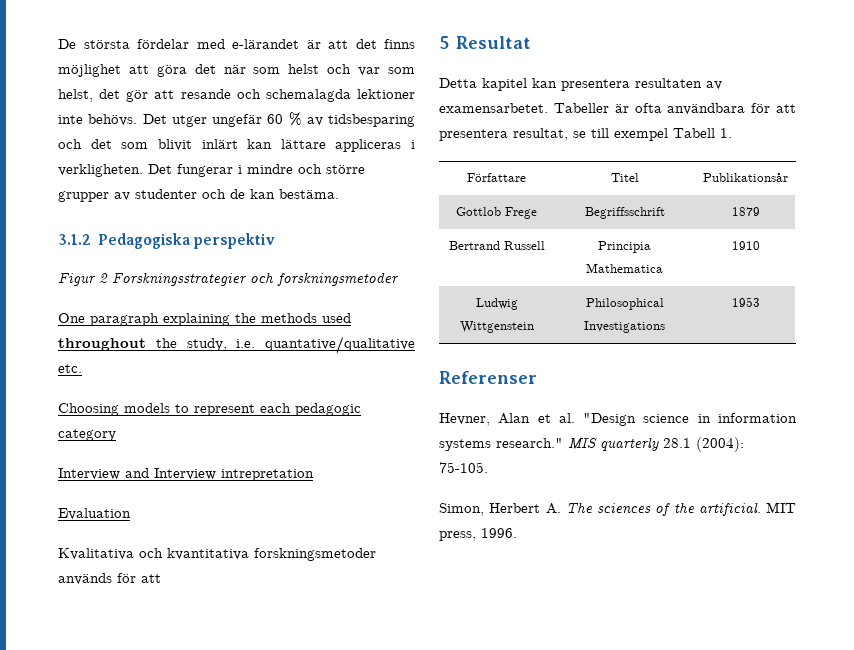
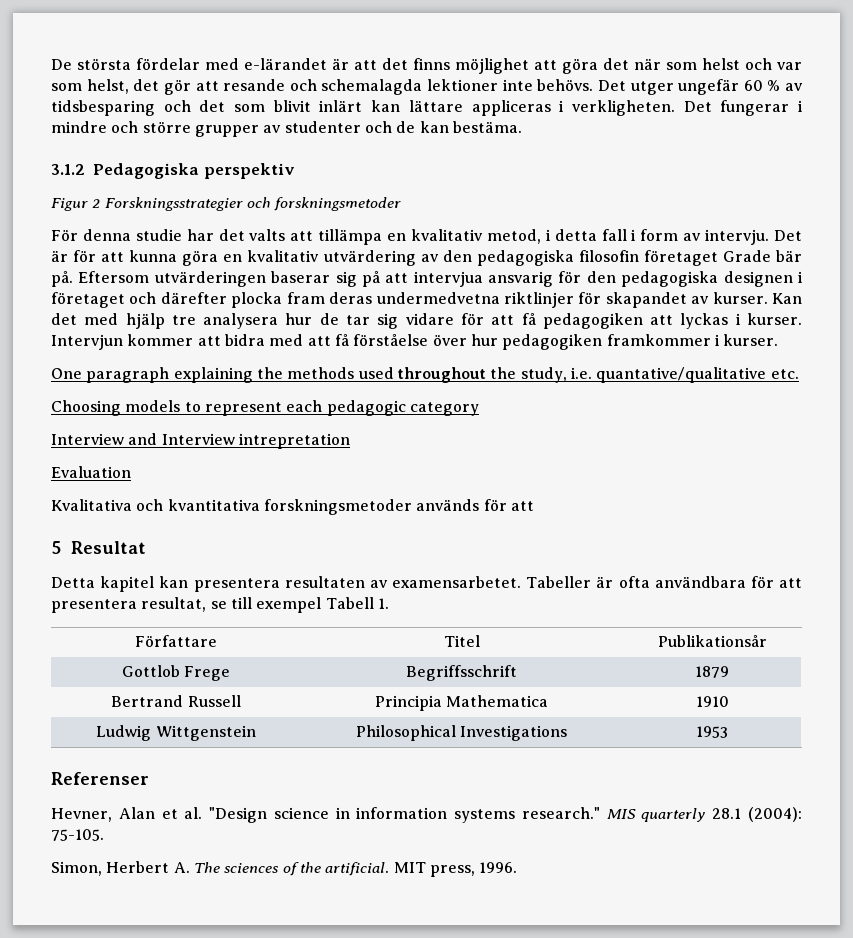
(399, 279) none -> [51,229,803,245] [51,250,802,266] [51,271,803,287] [51,292,802,308] [51,313,802,329] [51,334,779,350] // För denna studie har det valts att tillämpa en kvalitativ metod, i detta fall i form av intervju. Det är för att kunna göra en kvalitativ utvärdering av den pedagogiska filosofin företaget Grade bär på. Eftersom utvärderingen baserar sig på att intervjua ansvarig för den pedagogiska designen i företaget och därefter plocka fram deras undermedvetna riktlinjer för skapandet av kurser. Kan det med hjälp tre analysera hur de tar sig vidare för att få pedagogiken att lyckas i kurser. Intervjun kommer att bidra med att få förståelse över hur pedagogiken framkommer i kurser.

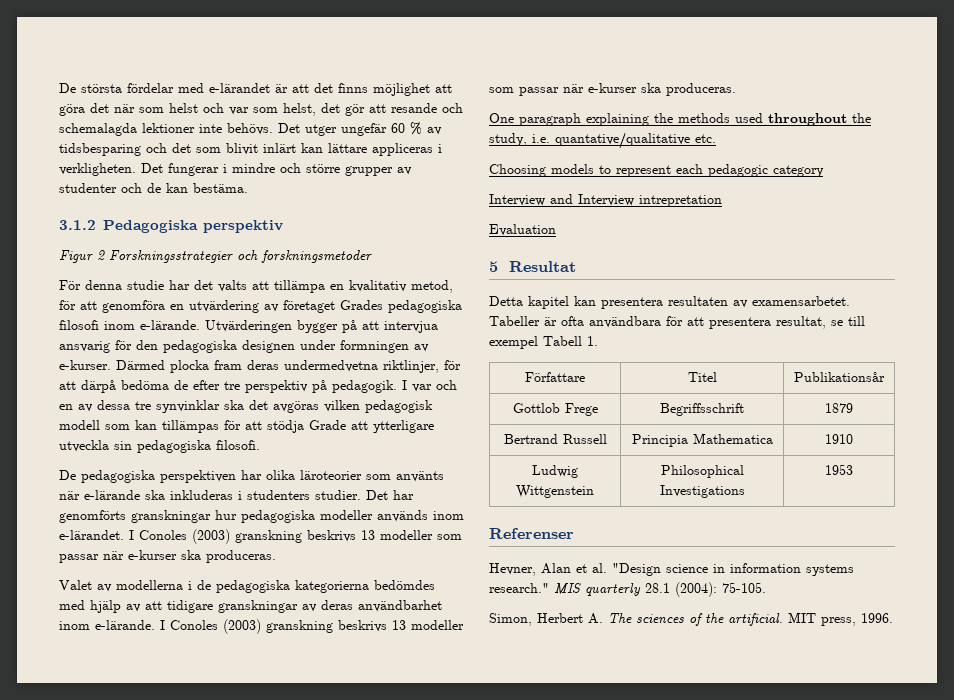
[545,229,803,245] [51,250,802,266] [51,271,357,287] i detta fall i form av intervju. Det är för att kunna göra en kvalitativ utvärdering av den pedagogiska filosofin företaget Grade bär på. Eftersom utvärderingen baserar sig -> [59,300,462,313] [59,320,338,333] för att genomföra en utvärdering av företaget Grades pedagogiska filosofi inom e-lärande. Utvärderingen bygger
[797,271,803,283] [51,292,802,308] [51,313,802,329] [51,334,779,350] i företaget och därefter plocka fram deras undermedvetna riktlinjer för skapandet av kurser. Kan det med hjälp tre analysera hur de tar sig vidare för att få pedagogiken att lyckas i kurser. Intervjun kommer att bidra med att få förståelse över hur pedagogiken framkommer i kurser. -> [300,340,429,353] [59,360,461,373] [59,380,457,393] [59,400,433,413] [59,420,434,433] [59,440,260,453] [59,470,444,483] [59,490,414,500] [59,510,464,523] [59,529,462,544] [59,550,276,563] [59,580,435,593] [59,600,442,613] [59,619,464,634] [489,83,736,96] under formningen av e-kurser. Därmed plocka fram deras undermedvetna riktlinjer, för att därpå bedöma de efter tre perspektiv på pedagogik. I var och en av dessa tre synvinklar ska det avgöras vilken pedagogisk modell som kan tillämpas för att stödja Grade att ytterligare utveckla sin pedagogiska filosofi. // De pedagogiska perspektiven har olika läroteorier som använts när e-lärande ska inkluderas i studenters studier. Det har genomförts granskningar hur pedagogiska modeller används inom e-lärandet. I Conoles (2003) granskning beskrivs 13 modeller som passar när e-kurser ska produceras. // Valet av modellerna i de pedagogiska kategorierna bedömdes med hjälp av att tidigare granskningar av deras användbarhet inom e-lärande. I Conoles (2003) granskning beskrivs 13 modeller som passar när e-kurser ska produceras.
[51,499,534,515] // Kvalitativa och kvantitativa forskningsmetoder används för att -> (556, 230) none

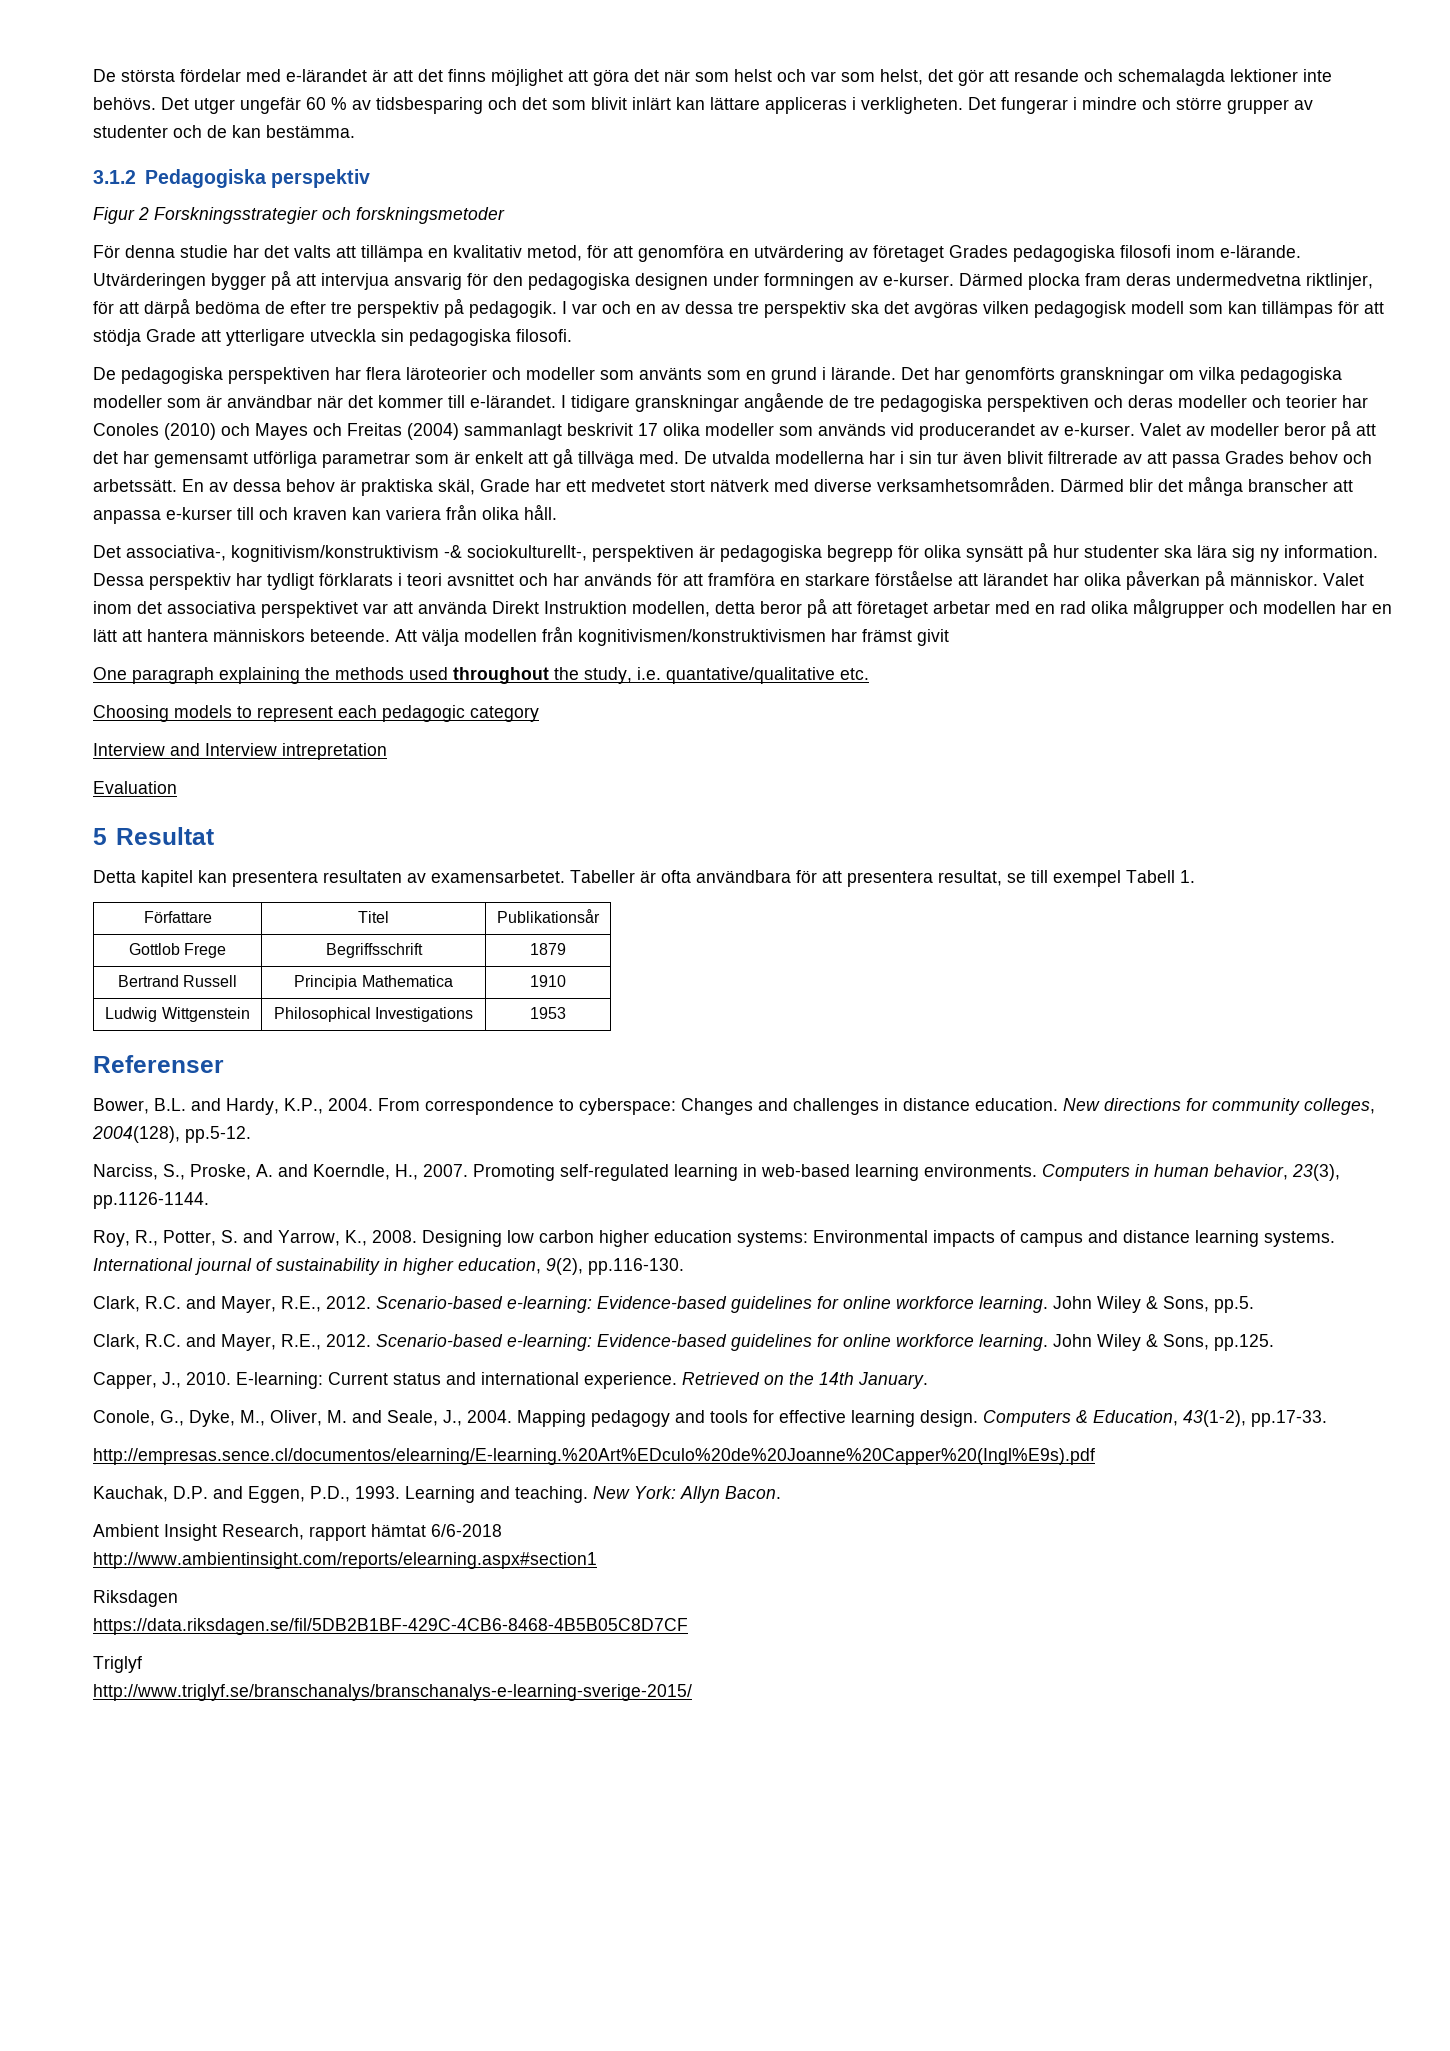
[193,183,248,193] bestäma. -> [266,125,355,138] bestämma.
[156,400,220,413] synvinklar -> [764,301,846,318] perspektiv
[266,470,444,482] [59,490,414,500] [59,510,464,523] [59,529,462,544] [59,550,276,563] [59,580,435,593] [59,600,442,613] [59,619,464,634] [489,83,736,96] olika läroteorier som använts när e-lärande ska inkluderas i studenters studier. Det har genomförts granskningar hur pedagogiska modeller används inom e-lärandet. I Conoles (2003) granskning beskrivs 13 modeller som passar när e-kurser ska produceras. // Valet av modellerna i de pedagogiska kategorierna bedömdes med hjälp av att tidigare granskningar av deras användbarhet inom e-lärande. I Conoles (2003) granskning beskrivs 13 modeller som passar när e-kurser ska produceras. -> [366,367,1342,384] [93,392,1368,412] [93,420,1376,440] [93,448,1372,468] [93,476,1353,496] [93,504,557,524] [93,542,1378,562] [93,570,1364,590] [93,598,1392,618] [93,626,949,646] flera läroteorier och modeller som använts som en grund i lärande. Det har genomförts granskningar om vilka pedagogiska modeller som är användbar när det kommer till e-lärandet. I tidigare granskningar angående de tre pedagogiska perspektiven och deras modeller och teorier har Conoles (2010) och Mayes och Freitas (2004) sammanlagt beskrivit 17 olika modeller som används vid producerandet av e-kurser. Valet av modeller beror på att det har gemensamt utförliga parametrar som är enkelt att gå tillväga med. De utvalda modellerna har i sin tur även blivit filtrerade av att passa Grades behov och arbetssätt. En av dessa behov är praktiska skäl, Grade har ett medvetet stort nätverk med diverse verksamhetsområden. Därmed blir det många branscher att anpassa e-kurser till och kraven kan variera från olika håll. // Det associativa-, kognitivism/konstruktivism -& sociokulturellt-, perspektiven är pedagogiska begrepp för olika synsätt på hur studenter ska lära sig ny information. Dessa perspektiv har tydligt förklarats i teori avsnittet och har används för att framföra en starkare förståelse att lärandet har olika påverkan på människor. Valet inom det associativa perspektivet var att använda Direkt Instruktion modellen, detta beror på att företaget arbetar med en rad olika målgrupper och modellen har en lätt att hantera människors beteende. Att välja modellen från kognitivismen/konstruktivismen har främst givit
[489,563,854,576] [489,582,766,597] [489,612,893,626] Hevner, Alan et al. "Design science in information systems research." MIS quarterly 28.1 (2004): 75-105. // Simon, Herbert A. The sciences of the artificial. MIT press, 1996. -> [93,1098,1375,1115] [92,1126,251,1143] [93,1164,1340,1181] [93,1192,209,1209] [93,1230,1335,1247] [93,1258,684,1275] [93,1296,1254,1313] [93,1334,1274,1351] [93,1372,928,1389] [93,1410,1327,1427] [93,1448,1095,1465] [93,1486,781,1503] [93,1524,502,1541] [93,1552,597,1569] [93,1590,178,1607] [93,1618,688,1635] [93,1656,142,1673] [93,1684,692,1701] Bower, B.L. and Hardy, K.P., 2004. From correspondence to cyberspace: Changes and challenges in distance education. New directions for community colleges, 2004(128), pp.5-12. // Narciss, S., Proske, A. and Koerndle, H., 2007. Promoting self-regulated learning in web-based learning environments. Computers in human behavior, 23(3), pp.1126-1144. // Roy, R., Potter, S. and Yarrow, K., 2008. Designing low carbon higher education systems: Environmental impacts of campus and distance learning systems. International journal of sustainability in higher education, 9(2), pp.116-130. // Clark, R.C. and Mayer, R.E., 2012. Scenario-based e-learning: Evidence-based guidelines for online workforce learning. John Wiley & Sons, pp.5. // Clark, R.C. and Mayer, R.E., 2012. Scenario-based e-learning: Evidence-based guidelines for online workforce learning. John Wiley & Sons, pp.125. // Capper, J., 2010. E-learning: Current status and international experience. Retrieved on the 14th January. // Conole, G., Dyke, M., Oliver, M. and Seale, J., 2004. Mapping pedagogy and tools for effective learning design. Computers & Education, 43(1-2), pp.17-33. // http://empresas.sence.cl/documentos/elearning/E-learning.%20Art%EDculo%20de%20Joanne%20Capper%20(Ingl%E9s).pdf // Kauchak, D.P. and Eggen, P.D., 1993. Learning and teaching. New York: Allyn Bacon. // Ambient Insight Research, rapport hämtat 6/6-2018 // http://www.ambientinsight.com/reports/elearning.aspx#section1 // Riksdagen // https://data.riksdagen.se/fil/5DB2B1BF-429C-4CB6-8468-4B5B05C8D7CF // Triglyf // http://www.triglyf.se/branschanalys/branschanalys-e-learning-sverige-2015/

